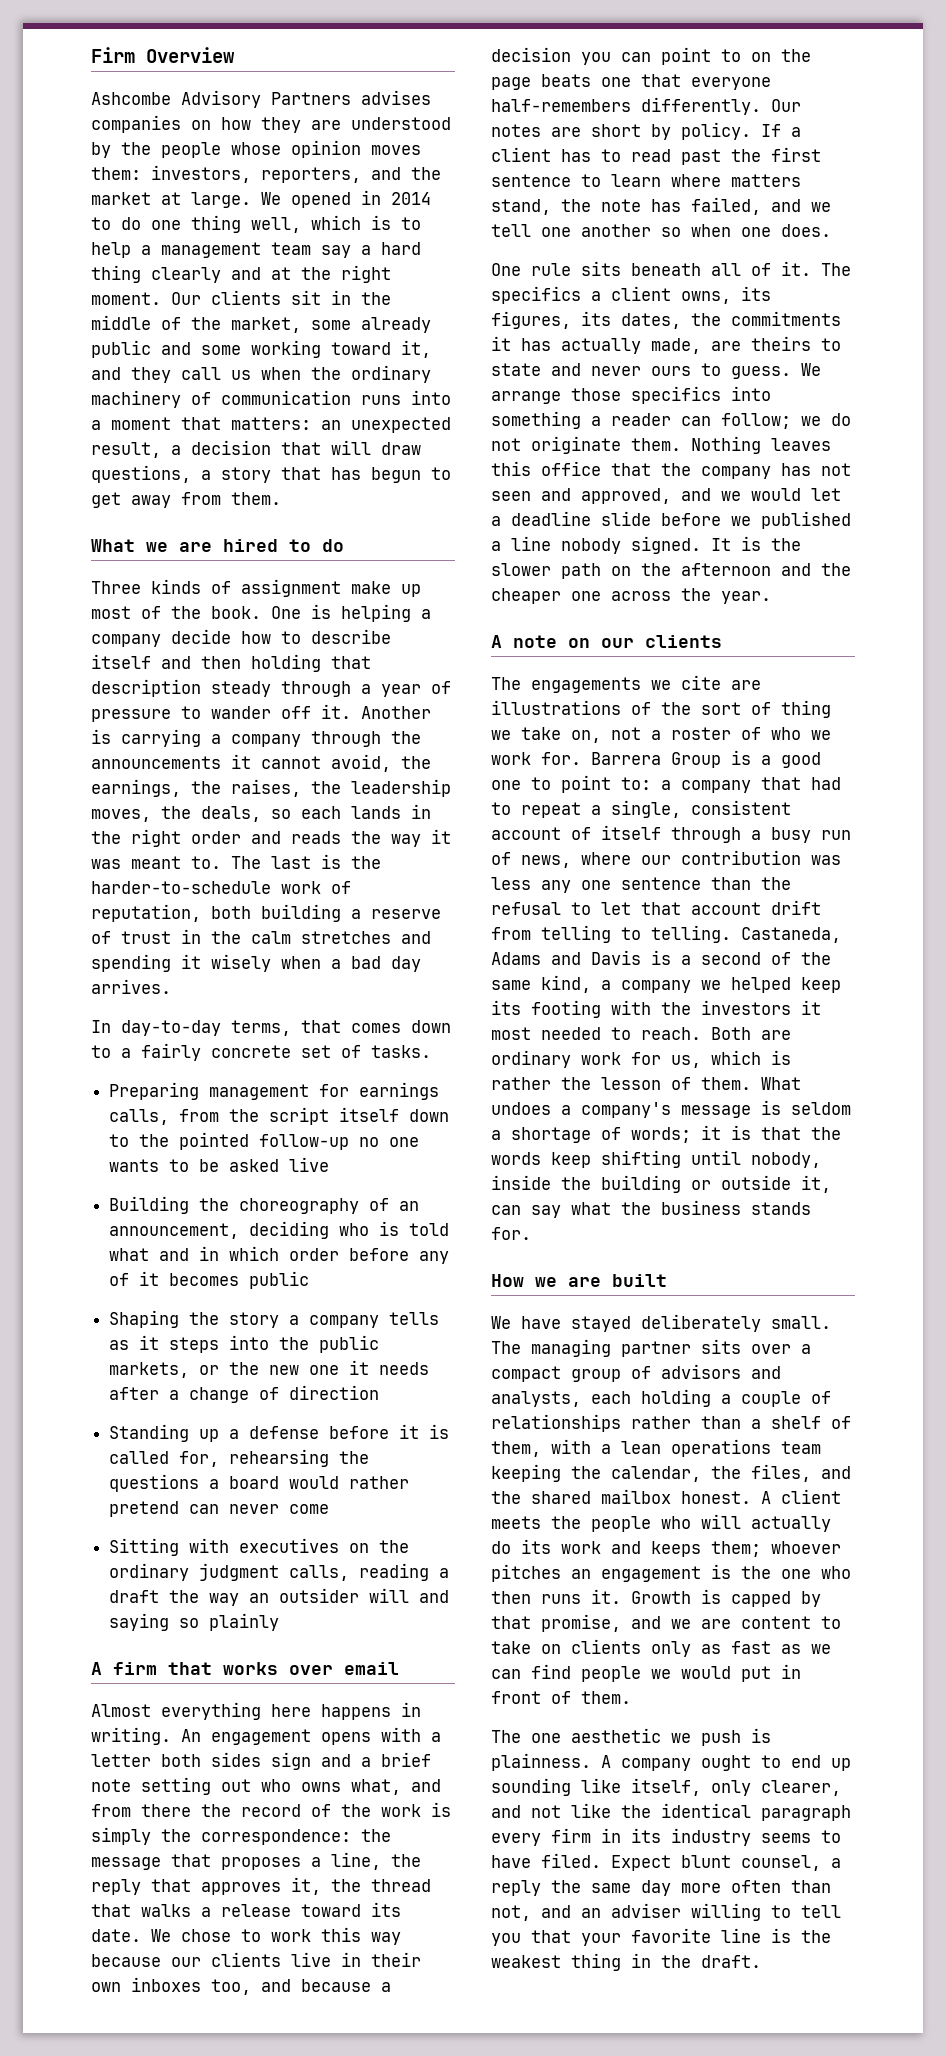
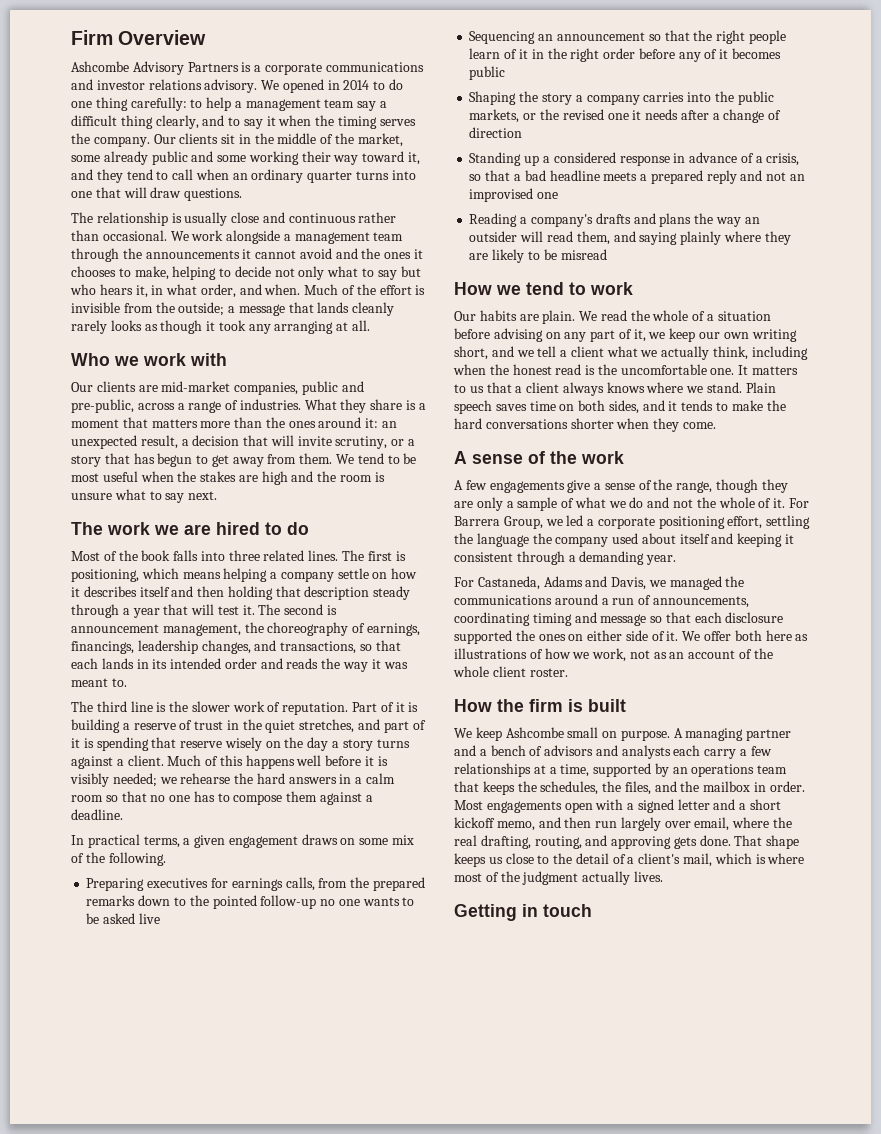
[361,90,431,105] [91,115,451,133] [91,140,421,158] [91,165,441,183] [91,192,251,208] advises companies on how they are understood by the people whose opinion moves them: investors, reporters, and the market at large. -> [241,62,424,75] [71,79,258,93] is a corporate communications and investor relations advisory.
[251,215,391,233] well, which is -> [130,97,187,111] carefully:
[381,242,421,255] [91,265,391,283] [91,292,161,305] hard thing clearly and at the right moment. -> [71,115,416,129] [71,133,150,147] difficult thing clearly, and to say it when the timing serves the company.
(321, 349) none -> [301,151,359,165] their way
[181,365,431,383] [91,390,451,408] [91,417,311,430] call us when the ordinary machinery of communication runs into a moment that matters: -> [126,169,416,183] [71,187,243,201] [71,212,397,226] [71,230,404,244] [71,248,424,262] [71,266,421,280] [70,284,426,298] [71,302,395,316] [71,320,371,334] [71,353,227,366] [71,381,364,395] [71,399,426,413] [71,417,379,428] tend to call when an ordinary quarter turns into one that will draw questions. // The relationship is usually close and continuous rather than occasional. We work alongside a management team through the announcements it cannot avoid and the ones it chooses to make, helping to decide not only what to say but who hears it, in what order, and when. Much of the effort is invisible from the outside; a message that lands cleanly rarely looks as though it took any arranging at all. // Who we work with // Our clients are mid-market companies, public and pre-public, across a range of industries. What they share is a moment that matters more than the ones around it:
[381,442,421,455] [91,465,191,483] draw questions, -> [297,436,405,449] invite scrutiny, or
[91,539,135,552] // What -> [336,453,417,464] [71,471,385,485] [71,489,218,503] [71,522,150,535] We tend to be most useful when the stakes are high and the room is unsure what to say next. // The work
[91,579,421,597] [91,604,431,622] [91,629,391,647] Three kinds of assignment make up most of the book. One is helping a company decide how to describe -> [71,550,406,561] [71,568,418,582] [71,586,137,597] Most of the book falls into three related lines. The first is positioning, which means helping a company settle on how it describes
[431,681,451,694] [91,704,431,722] [91,729,421,747] [91,754,431,772] [91,779,451,797] [91,806,291,822] of pressure to wander off it. Another is carrying a company through the announcements it cannot avoid, the earnings, the raises, the leadership moves, the deals, so -> [163,604,338,615] [71,622,420,636] [71,640,401,654] that will test it. The second is announcement management, the choreography of earnings, financings, leadership changes, and transactions, so that
[91,829,181,847] the right -> [152,658,222,669] its intended
[231,854,381,869] [91,881,271,894] The last is the harder-to-schedule -> [71,701,230,712] // The third line is the slower
[91,904,251,922] reputation, both -> [282,702,419,715] reputation. Part of it is
[251,931,431,944] [91,954,421,972] [91,979,171,994] [91,1020,451,1036] [91,1043,431,1061] calm stretches and spending it wisely when a bad day arrives. // In day-to-day terms, that comes down to a fairly concrete set of tasks. -> [265,719,426,733] [71,737,410,751] [71,755,388,769] [70,773,396,787] [71,791,373,805] [71,809,123,820] [71,834,415,848] [71,852,166,866] quiet stretches, and part of it is spending that reserve wisely on the day a story turns against a client. Much of this happens well before it is visibly needed; we rehearse the hard answers in a calm room so that no one has to compose them against a deadline. // In practical terms, a given engagement draws on some mix of the following.
[209,1084,310,1100] management -> [147,878,209,888] executives
[269,1107,400,1125] script itself -> [372,877,425,891] [86,895,136,906] prepared remarks
[109,1196,420,1214] [109,1221,450,1239] [109,1246,280,1261] Building the choreography of an announcement, deciding who is told what and in which -> [469,30,786,44] [469,48,600,62] Sequencing an announcement so that the right people learn of it in the right
[389,1312,440,1325] [109,1335,220,1353] tells as it steps -> [643,92,685,102] carries
[269,1365,300,1375] new -> [562,109,604,120] revised
[249,1424,450,1439] [109,1449,370,1467] [109,1474,410,1492] [109,1501,330,1517] [109,1538,410,1556] [109,1563,450,1581] [109,1590,160,1603] defense before it is called for, rehearsing the questions a board would rather pretend can never come // Sitting with executives on the ordinary judgment calls, reading a draft -> [553,152,800,166] [469,170,805,184] [469,188,559,202] [469,213,692,227] considered response in advance of a crisis, so that a bad headline meets a prepared reply and not an improvised one // Reading a company's drafts and plans
(410, 1595) none -> [546,231,610,245] read them,
[179,1618,200,1628] so -> (678, 238) none
[91,1662,399,1675] [91,1702,421,1720] [91,1727,441,1745] [91,1752,431,1770] [91,1777,441,1795] [91,1802,451,1817] [91,1827,391,1845] [91,1852,421,1870] [91,1877,431,1895] [91,1902,401,1917] [91,1927,401,1945] [91,1952,421,1967] [91,1977,391,1995] [491,47,811,65] [491,74,771,90] [491,97,801,115] [491,122,801,140] [491,147,821,165] [491,174,801,187] [491,197,831,215] [491,224,831,237] [491,261,851,276] [491,286,771,304] [491,311,841,329] [491,336,841,354] [491,363,821,379] [491,386,771,404] [491,411,851,429] [491,436,831,454] [491,461,851,479] [491,488,841,504] [491,511,851,529] [491,536,801,554] [491,563,851,579] [491,588,771,604] [491,635,722,648] [491,675,761,693] [491,700,831,718] [491,727,831,743] [491,750,821,768] [491,775,841,793] [491,800,791,818] [491,825,851,843] [491,850,841,868] [491,877,791,893] [491,900,821,915] [491,925,841,943] [491,950,831,965] [491,975,841,993] [491,1000,821,1018] [491,1027,791,1040] [491,1050,791,1068] [491,1077,801,1090] [491,1100,851,1118] [491,1125,841,1143] [491,1150,821,1168] [491,1175,831,1193] [491,1200,811,1218] [491,1227,531,1240] [491,1274,667,1287] [491,1314,831,1332] [491,1339,811,1357] [491,1364,781,1382] [491,1389,831,1407] [491,1414,851,1432] [491,1439,821,1457] [491,1464,851,1482] [491,1489,841,1504] [491,1514,831,1532] [491,1539,841,1557] [491,1564,851,1582] [491,1589,821,1607] [491,1614,841,1632] [491,1639,831,1657] [491,1664,801,1682] [491,1691,631,1704] [491,1728,771,1746] [491,1753,851,1771] [491,1778,841,1796] [491,1803,851,1821] [491,1828,841,1846] [491,1853,841,1871] [491,1880,831,1896] [491,1903,841,1921] [491,1928,831,1946] [491,1953,761,1971] // A firm that works over email // Almost everything here happens in writing. An engagement opens with a letter both sides sign and a brief note setting out who owns what, and from there the record of the work is simply the correspondence: the message that proposes a line, the reply that approves it, the thread that walks a release toward its date. We chose to work this way because our clients live in their own inboxes too, and because a decision you can point to on the page beats one that everyone half-remembers differently. Our notes are short by policy. If a client has to read past the first sentence to learn where matters stand, the note has failed, and we tell one another so when one does. // One rule sits beneath all of it. The specifics a client owns, its figures, its dates, the commitments it has actually made, are theirs to state and never ours to guess. We arrange those specifics into something a reader can follow; we do not originate them. Nothing leaves this office that the company has not seen and approved, and we would let a deadline slide before we published a line nobody signed. It is the slower path on the afternoon and the cheaper one across the year. // A note on our clients // The engagements we cite are illustrations of the sort of thing we take on, not a roster of who we work for. Barrera Group is a good one to point to: a company that had to repeat a single, consistent account of itself through a busy run of news, where our contribution was less any one sentence than the refusal to let that account drift from telling to telling. Castaneda, Adams and Davis is a second of the same kind, a company we helped keep its footing with the investors it most needed to reach. Both are ordinary work for us, which is rather the lesson of them. What undoes a company's message is seldom a shortage of words; it is that the words keep shifting until nobody, inside the building or outside it, can say what the business stands for. // How we are built // We have stayed deliberately small. The managing partner sits over a compact group of advisors and analysts, each holding a couple of relationships rather than a shelf of them, with a lean operations team keeping the calendar, the files, and the shared mailbox honest. A client meets the people who will actually do its work and keeps them; whoever pitches an engagement is the one who then runs it. Growth is capped by that promise, and we are content to take on clients only as fast as we can find people we would put in front of them. // The one aesthetic we push is plainness. A company ought to end up sounding like itself, only clearer, and not like the identical paragraph every firm in its industry seems to have filed. Expect blunt counsel, a reply the same day more often than not, and an adviser willing to tell you that your favorite line is the weakest thing in the draft. -> [723,231,791,245] [469,249,607,263] [454,282,633,295] [454,310,771,324] [454,328,797,342] [454,346,808,360] [453,364,799,375] [454,382,776,396] [454,400,786,414] [454,418,716,432] [454,451,624,464] [454,479,788,493] [454,497,809,511] [454,515,811,529] [454,533,795,547] [454,551,677,565] [454,576,745,590] [454,594,749,608] [454,612,784,626] [454,630,809,644] [454,648,773,662] [453,666,568,677] [454,699,626,712] [454,727,792,741] [454,745,772,759] [454,763,788,777] [454,781,805,795] [454,799,782,813] [454,817,793,831] [454,835,800,849] [454,853,805,867] [454,871,663,885] [454,904,592,921] where they are likely to be misread // How we tend to work // Our habits are plain. We read the whole of a situation before advising on any part of it, we keep our own writing short, and we tell a client what we actually think, including when the honest read is the uncomfortable one. It matters to us that a client always knows where we stand. Plain speech saves time on both sides, and it tends to make the hard conversations shorter when they come. // A sense of the work // A few engagements give a sense of the range, though they are only a sample of what we do and not the whole of it. For Barrera Group, we led a corporate positioning effort, settling the language the company used about itself and keeping it consistent through a demanding year. // For Castaneda, Adams and Davis, we managed the communications around a run of announcements, coordinating timing and message so that each disclosure supported the ones on either side of it. We offer both here as illustrations of how we work, not as an account of the whole client roster. // How the firm is built // We keep Ashcombe small on purpose. A managing partner and a bench of advisors and analysts each carry a few relationships at a time, supported by an operations team that keeps the schedules, the files, and the mailbox in order. Most engagements open with a signed letter and a short kickoff memo, and then run largely over email, where the real drafting, routing, and approving gets done. That shape keeps us close to the detail of a client's mail, which is where most of the judgment actually lives. // Getting in touch

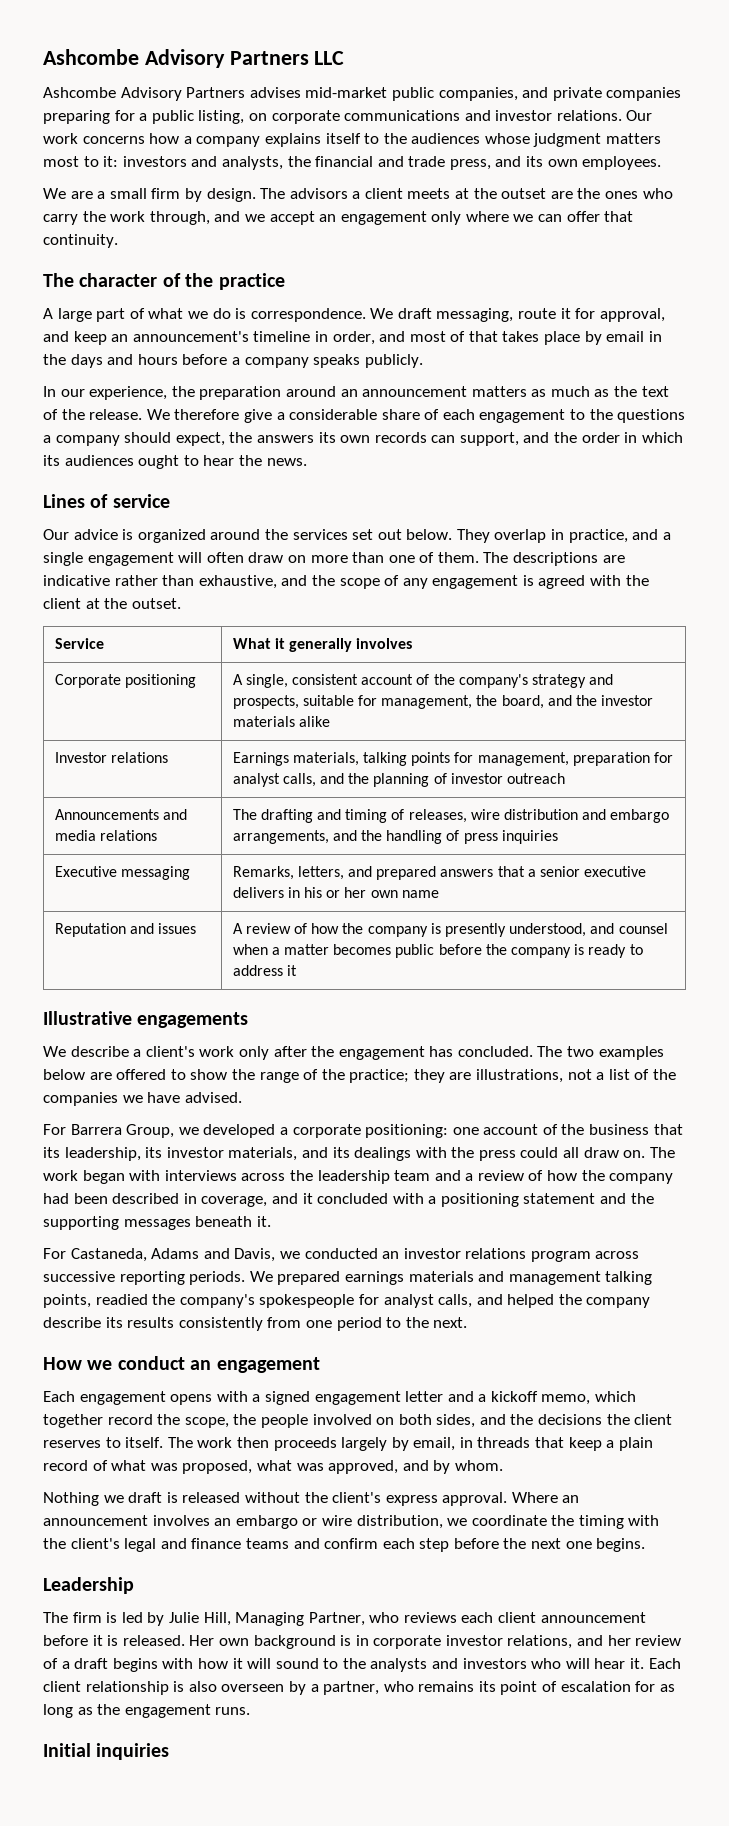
[71,30,207,45] [71,61,424,75] [71,79,404,93] [71,97,388,111] [71,115,416,129] [71,133,403,147] [71,151,421,165] [71,169,416,183] [71,187,243,201] [71,212,397,226] [71,230,404,244] [71,248,424,262] [71,266,421,280] [70,284,426,298] [71,302,395,316] [71,320,371,334] [71,353,227,366] [71,381,364,395] [71,399,426,413] [71,417,398,428] [71,435,416,449] [71,453,417,467] [71,471,385,485] [71,489,218,503] [71,522,309,535] [71,550,406,561] [71,568,418,582] [71,586,411,600] [71,604,338,618] [71,622,420,636] [71,640,401,654] [71,658,408,672] [71,678,127,687] [71,701,419,715] [71,719,426,733] [71,737,410,751] [71,755,388,769] [70,773,396,787] [71,791,373,805] [71,809,123,820] [71,834,415,848] [71,852,166,866] [86,877,425,891] [86,895,415,909] [86,913,160,924] [469,30,786,44] [469,48,781,62] [469,66,506,80] [469,91,774,105] [469,109,782,123] [469,127,523,138] [469,152,800,166] [469,170,805,184] [469,188,559,202] [469,213,760,227] [469,231,791,245] [469,249,607,263] [454,282,633,295] [454,310,771,324] [454,328,797,342] [454,346,808,360] [453,364,799,375] [454,382,776,396] [454,400,786,414] [454,418,716,432] [454,451,624,464] [454,479,788,493] [454,497,786,511] Firm Overview // Ashcombe Advisory Partners is a corporate communications and investor relations advisory. We opened in 2014 to do one thing carefully: to help a management team say a difficult thing clearly, and to say it when the timing serves the company. Our clients sit in the middle of the market, some already public and some working their way toward it, and they tend to call when an ordinary quarter turns into one that will draw questions. // The relationship is usually close and continuous rather than occasional. We work alongside a management team through the announcements it cannot avoid and the ones it chooses to make, helping to decide not only what to say but who hears it, in what order, and when. Much of the effort is invisible from the outside; a message that lands cleanly rarely looks as though it took any arranging at all. // Who we work with // Our clients are mid-market companies, public and pre-public, across a range of industries. What they share is a moment that matters more than the ones around it: an unexpected result, a decision that will invite scrutiny, or a story that has begun to get away from them. We tend to be most useful when the stakes are high and the room is unsure what to say next. // The work we are hired to do // Most of the book falls into three related lines. The first is positioning, which means helping a company settle on how it describes itself and then holding that description steady through a year that will test it. The second is announcement management, the choreography of earnings, financings, leadership changes, and transactions, so that each lands in its intended order and reads the way it was meant to. // The third line is the slower work of reputation. Part of it is building a reserve of trust in the quiet stretches, and part of it is spending that reserve wisely on the day a story turns against a client. Much of this happens well before it is visibly needed; we rehearse the hard answers in a calm room so that no one has to compose them against a deadline. // In practical terms, a given engagement draws on some mix of the following. // Preparing executives for earnings calls, from the prepared remarks down to the pointed follow-up no one wants to be asked live // Sequencing an announcement so that the right people learn of it in the right order before any of it becomes public // Shaping the story a company carries into the public markets, or the revised one it needs after a change of direction // Standing up a considered response in advance of a crisis, so that a bad headline meets a prepared reply and not an improvised one // Reading a company's drafts and plans the way an outsider will read them, and saying plainly where they are likely to be misread // How we tend to work // Our habits are plain. We read the whole of a situation before advising on any part of it, we keep our own writing short, and we tell a client what we actually think, including when the honest read is the uncomfortable one. It matters to us that a client always knows where we stand. Plain speech saves time on both sides, and it tends to make the hard conversations shorter when they come. // A sense of the work // A few engagements give a sense of the range, though they are only a sample of what we do and not the whole of it. -> [43,49,345,68] [43,87,682,101] [43,110,653,124] [43,133,662,147] [43,156,662,170] [43,188,673,202] [43,211,634,225] [43,234,118,248] [43,273,285,290] [43,308,665,322] [43,331,662,345] [43,354,423,368] [43,386,669,400] [43,409,686,423] [43,432,683,446] [43,455,307,469] [43,494,170,508] [43,529,671,543] [43,552,625,566] [43,575,649,589] [43,598,181,609] [54,638,104,649] [232,638,413,652] [54,674,196,688] [232,674,614,688] [232,695,654,709] [232,716,330,727] [54,752,168,763] [232,752,674,766] [232,773,566,787] [54,809,187,820] [54,830,157,841] [232,809,670,823] [232,830,558,844] [54,866,190,880] [232,866,647,880] [232,887,439,898] [54,923,197,937] [232,923,668,937] [232,944,643,958] [232,965,297,976] [43,1011,249,1028] [43,1046,664,1060] [43,1069,677,1083] [43,1092,242,1106] Ashcombe Advisory Partners LLC // Ashcombe Advisory Partners advises mid-market public companies, and private companies preparing for a public listing, on corporate communications and investor relations. Our work concerns how a company explains itself to the audiences whose judgment matters most to it: investors and analysts, the financial and trade press, and its own employees. // We are a small firm by design. The advisors a client meets at the outset are the ones who carry the work through, and we accept an engagement only where we can offer that continuity. // The character of the practice // A large part of what we do is correspondence. We draft messaging, route it for approval, and keep an announcement's timeline in order, and most of that takes place by email in the days and hours before a company speaks publicly. // In our experience, the preparation around an announcement matters as much as the text of the release. We therefore give a considerable share of each engagement to the questions a company should expect, the answers its own records can support, and the order in which its audiences ought to hear the news. // Lines of service // Our advice is organized around the services set out below. They overlap in practice, and a single engagement will often draw on more than one of them. The descriptions are indicative rather than exhaustive, and the scope of any engagement is agreed with the client at the outset. // Service | What it generally involves // Corporate positioning | A single, consistent account of the company's strategy and prospects, suitable for management, the board, and the investor materials alike // Investor relations | Earnings materials, talking points for management, preparation for analyst calls, and the planning of investor outreach // Announcements and media relations | The drafting and timing of releases, wire distribution and embargo arrangements, and the handling of press inquiries // Executive messaging | Remarks, letters, and prepared answers that a senior executive delivers in his or her own name // Reputation and issues | A review of how the company is presently understood, and counsel when a matter becomes public before the company is ready to address it // Illustrative engagements // We describe a client's work only after the engagement has concluded. The two examples below are offered to show the range of the practice; they are illustrations, not a list of the companies we have advised. //
[566,515,811,529] [454,533,795,547] [454,551,677,565] led a corporate positioning effort, settling the language the company used about itself and keeping it consistent through a demanding year. -> [203,1124,683,1138] [43,1147,675,1161] [43,1170,674,1184] [43,1193,654,1207] [43,1216,271,1230] developed a corporate positioning: one account of the business that its leadership, its investor materials, and its dealings with the press could all draw on. The work began with interviews across the leadership team and a review of how the company had been described in coverage, and it concluded with a positioning statement and the supporting messages beneath it.
[669,576,745,590] [454,594,749,608] [454,612,784,626] [454,630,809,644] [454,648,773,662] [453,666,568,677] [454,699,626,712] [454,727,792,741] [454,745,772,759] [454,763,788,777] [454,781,805,795] [454,800,593,813] managed the communications around a run of announcements, coordinating timing and message so that each disclosure supported the ones on either side of it. We offer both here as illustrations of how we work, not as an account of the whole client roster. // How the firm is built // We keep Ashcombe small on purpose. A managing partner and a bench of advisors and analysts each carry a few relationships at a time, supported by an operations team that keeps the schedules, the files, and the mailbox in order. Most engagements open -> [304,1248,640,1262] [43,1271,653,1285] [43,1294,651,1308] [43,1317,468,1331] [43,1356,320,1373] [43,1391,213,1405] conducted an investor relations program across successive reporting periods. We prepared earnings materials and management talking points, readied the company's spokespeople for analyst calls, and helped the company describe its results consistently from one period to the next. // How we conduct an engagement // Each engagement opens
(674, 806) none -> [314,1391,401,1405] engagement
[750,799,782,810] short -> (487, 1398) none
[538,817,793,831] [454,835,800,849] [454,853,805,867] [454,871,663,885] [454,904,592,921] and then run largely over email, where the real drafting, routing, and approving gets done. That shape keeps us close to the detail of a client's mail, which is where most of the judgment actually lives. // Getting in touch -> [595,1391,637,1402] [43,1414,673,1428] [43,1437,653,1451] [43,1460,503,1474] [43,1492,580,1506] [43,1515,660,1529] [43,1538,646,1552] [43,1577,134,1594] [43,1612,646,1626] [43,1635,682,1649] [43,1658,681,1672] [43,1681,675,1695] [43,1704,251,1718] [43,1743,170,1760] which together record the scope, the people involved on both sides, and the decisions the client reserves to itself. The work then proceeds largely by email, in threads that keep a plain record of what was proposed, what was approved, and by whom. // Nothing we draft is released without the client's express approval. Where an announcement involves an embargo or wire distribution, we coordinate the timing with the client's legal and finance teams and confirm each step before the next one begins. // Leadership // The firm is led by Julie Hill, Managing Partner, who reviews each client announcement before it is released. Her own background is in corporate investor relations, and her review of a draft begins with how it will sound to the analysts and investors who will hear it. Each client relationship is also overseen by a partner, who remains its point of escalation for as long as the engagement runs. // Initial inquiries

